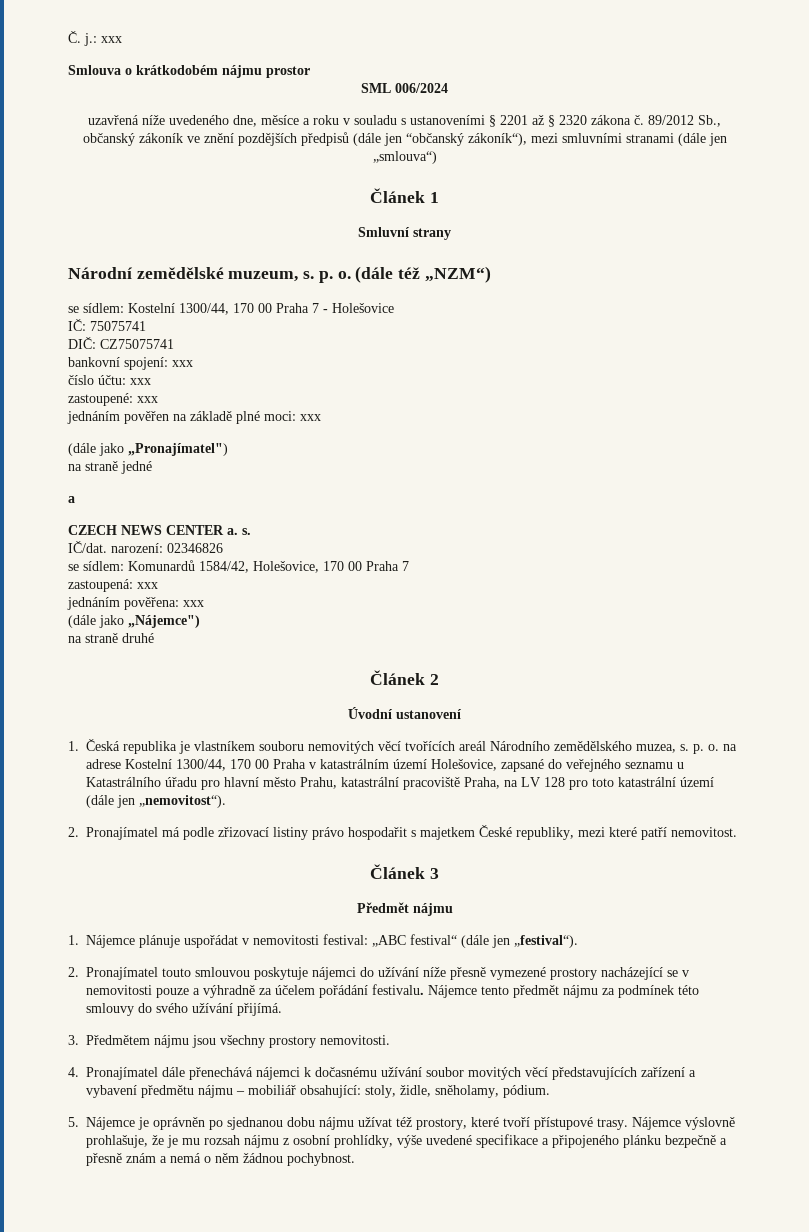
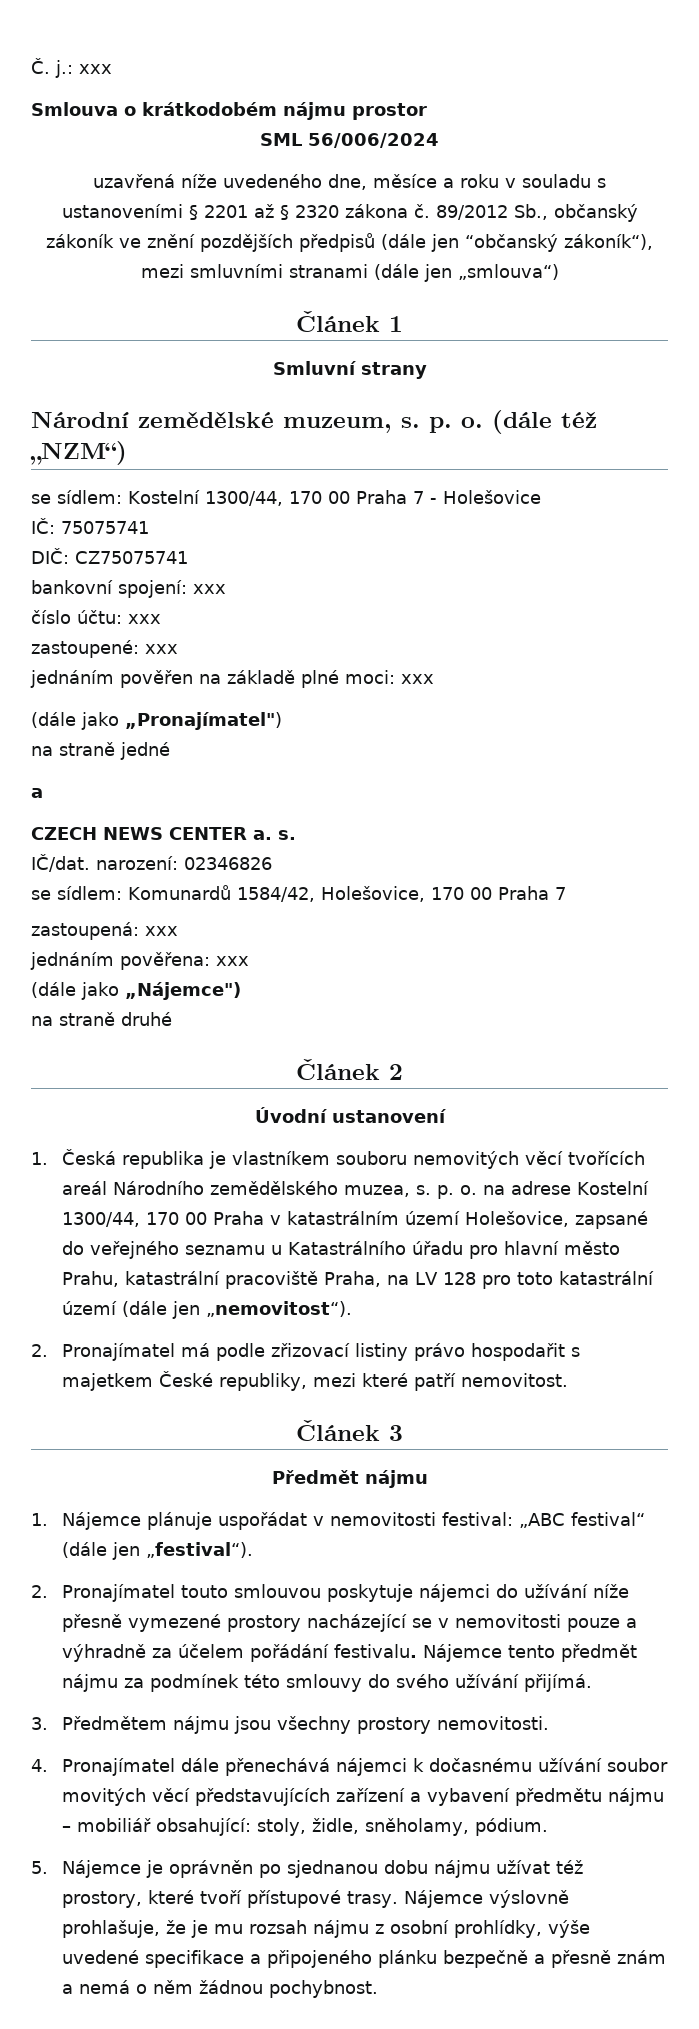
[395,83,448,93] 006/2024 -> [308,133,439,148] 56/006/2024

